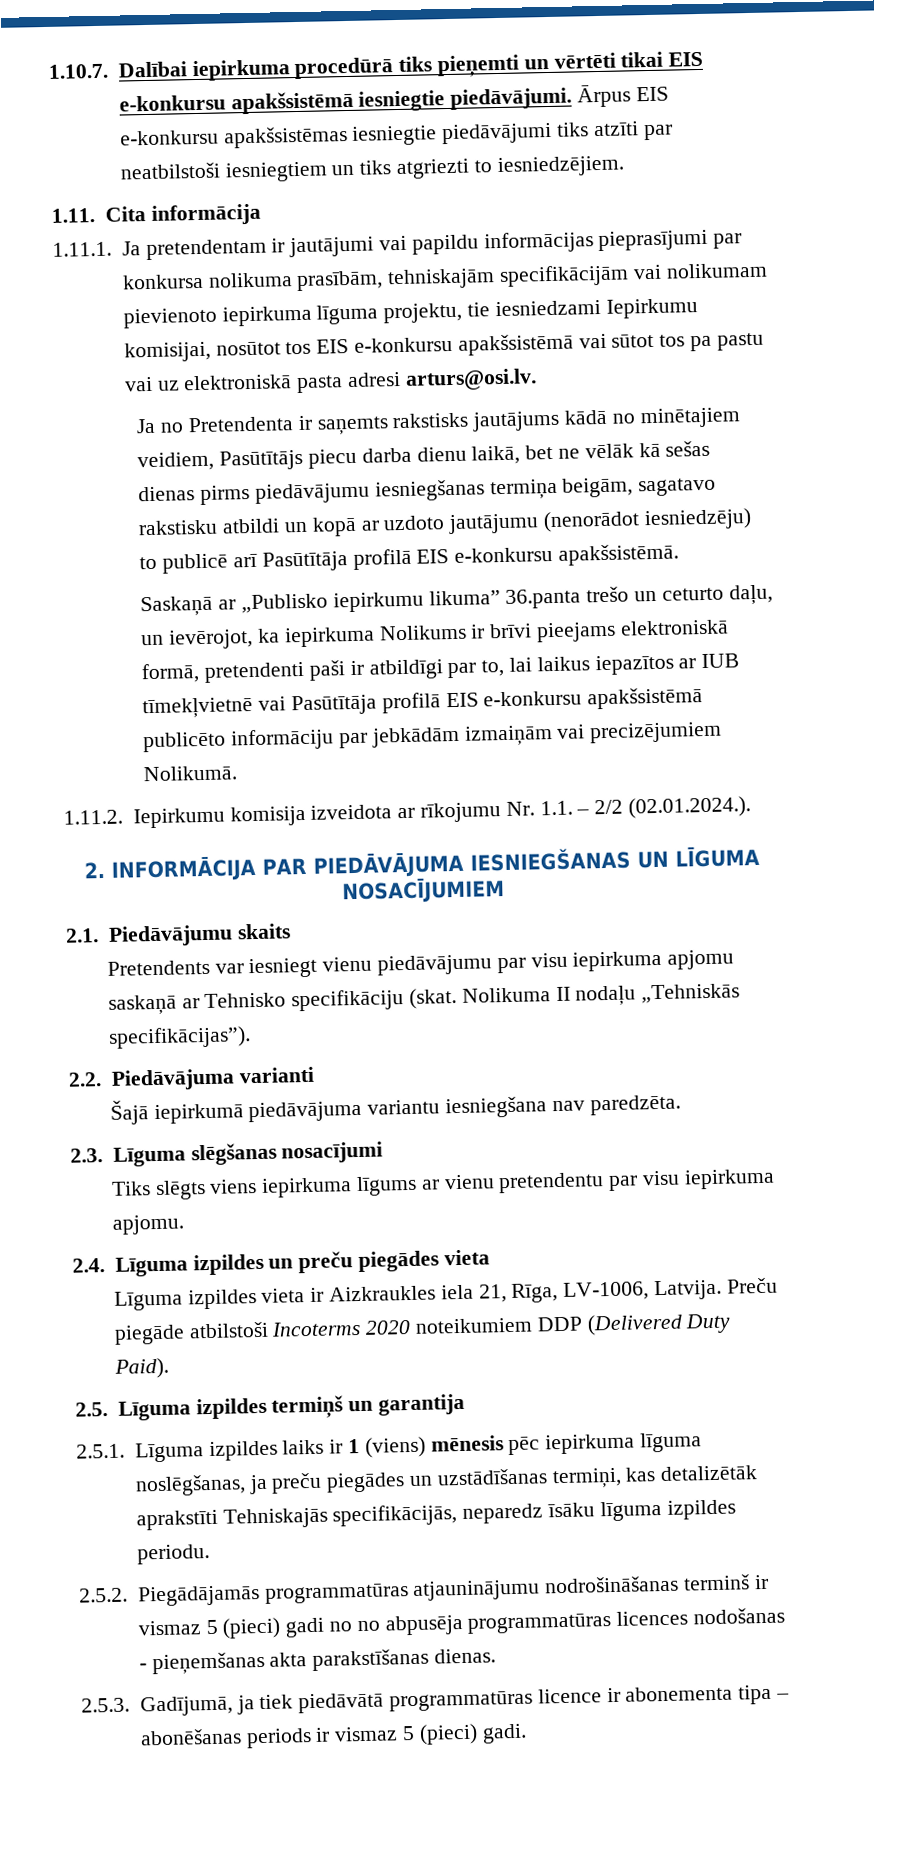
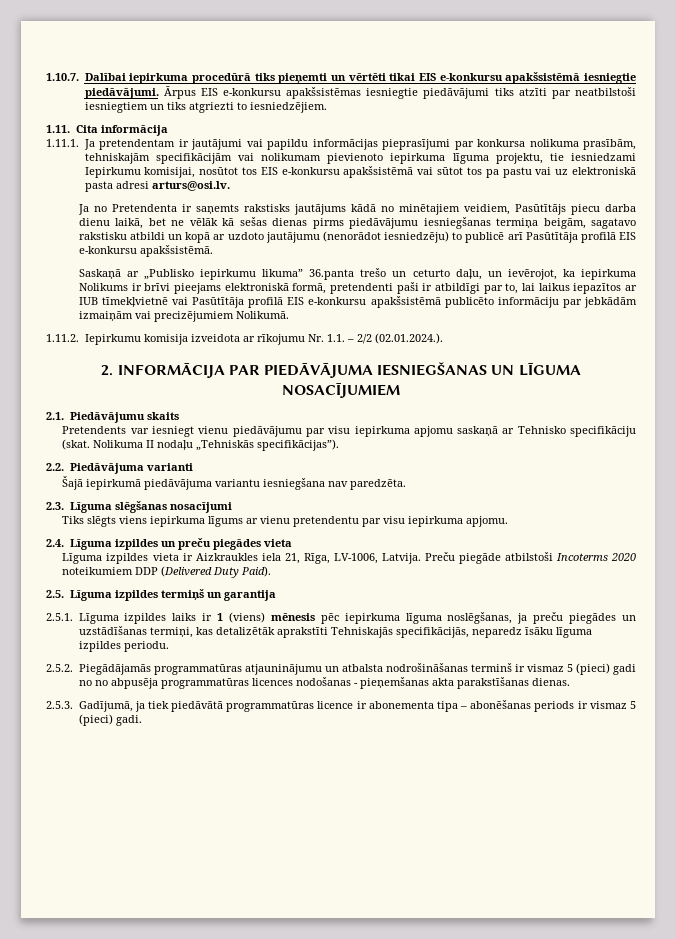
(541, 1590) none -> [324,664,383,672] un atbalsta

